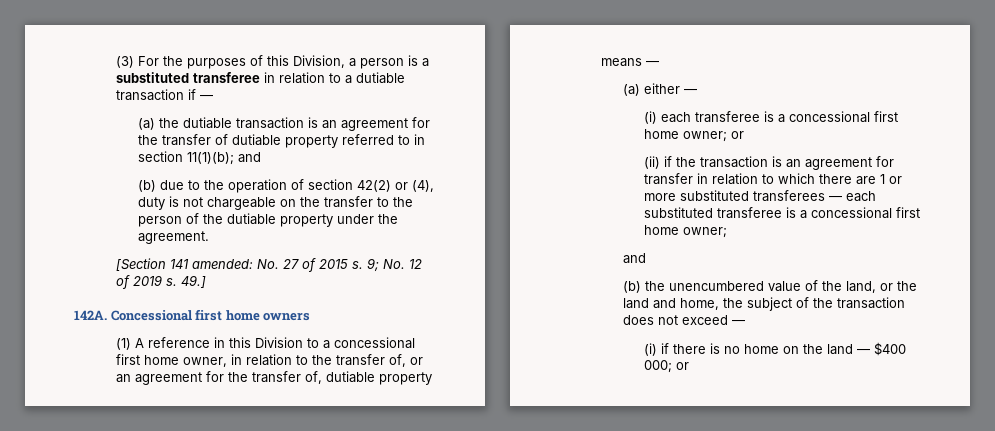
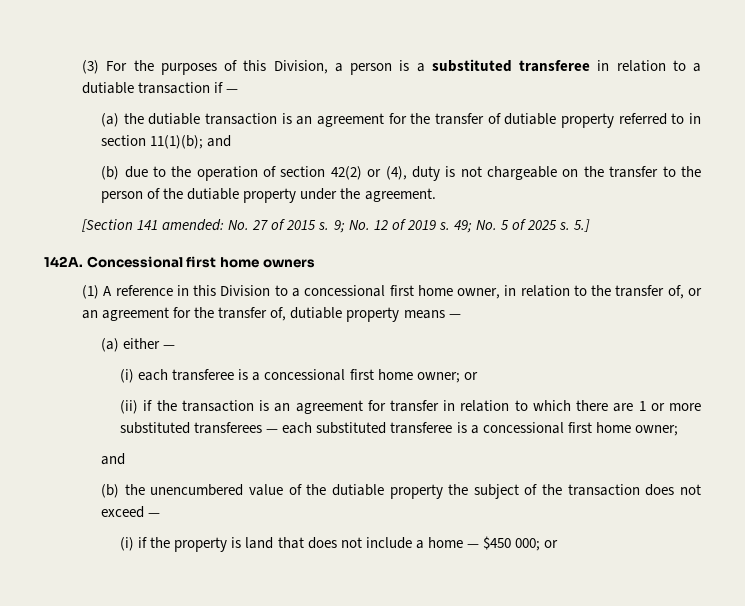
[181,275,207,288] 49.] -> [453,219,591,233] 49; No. 5 of 2025 s. 5.]
[845,281,917,293] [622,298,719,310] land, or the land and home, -> [331,484,443,499] dutiable property
[672,342,906,356] there is no home on the land — $400 -> [150,536,511,552] the property is land that does not include a home — $450

